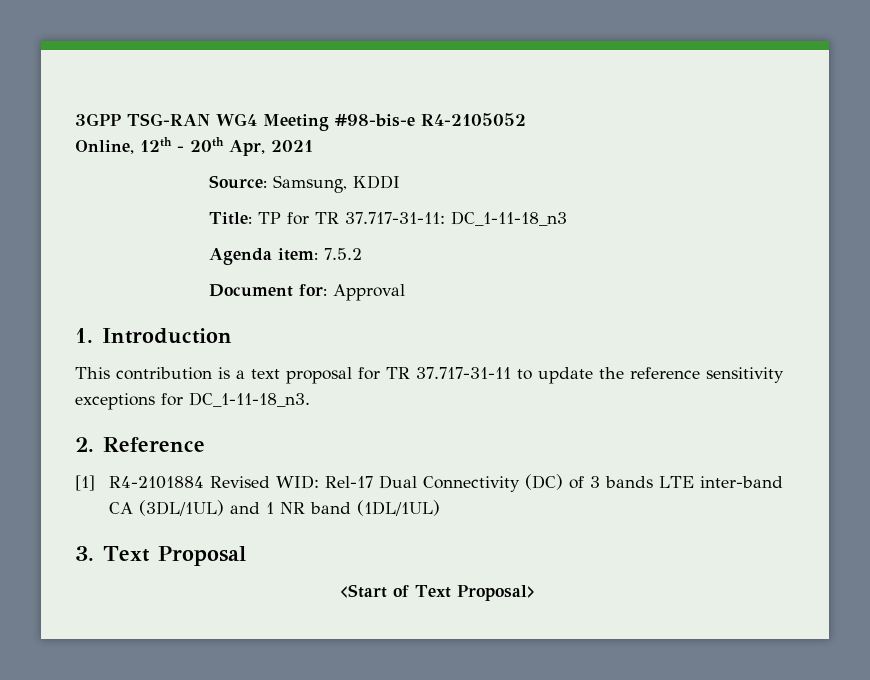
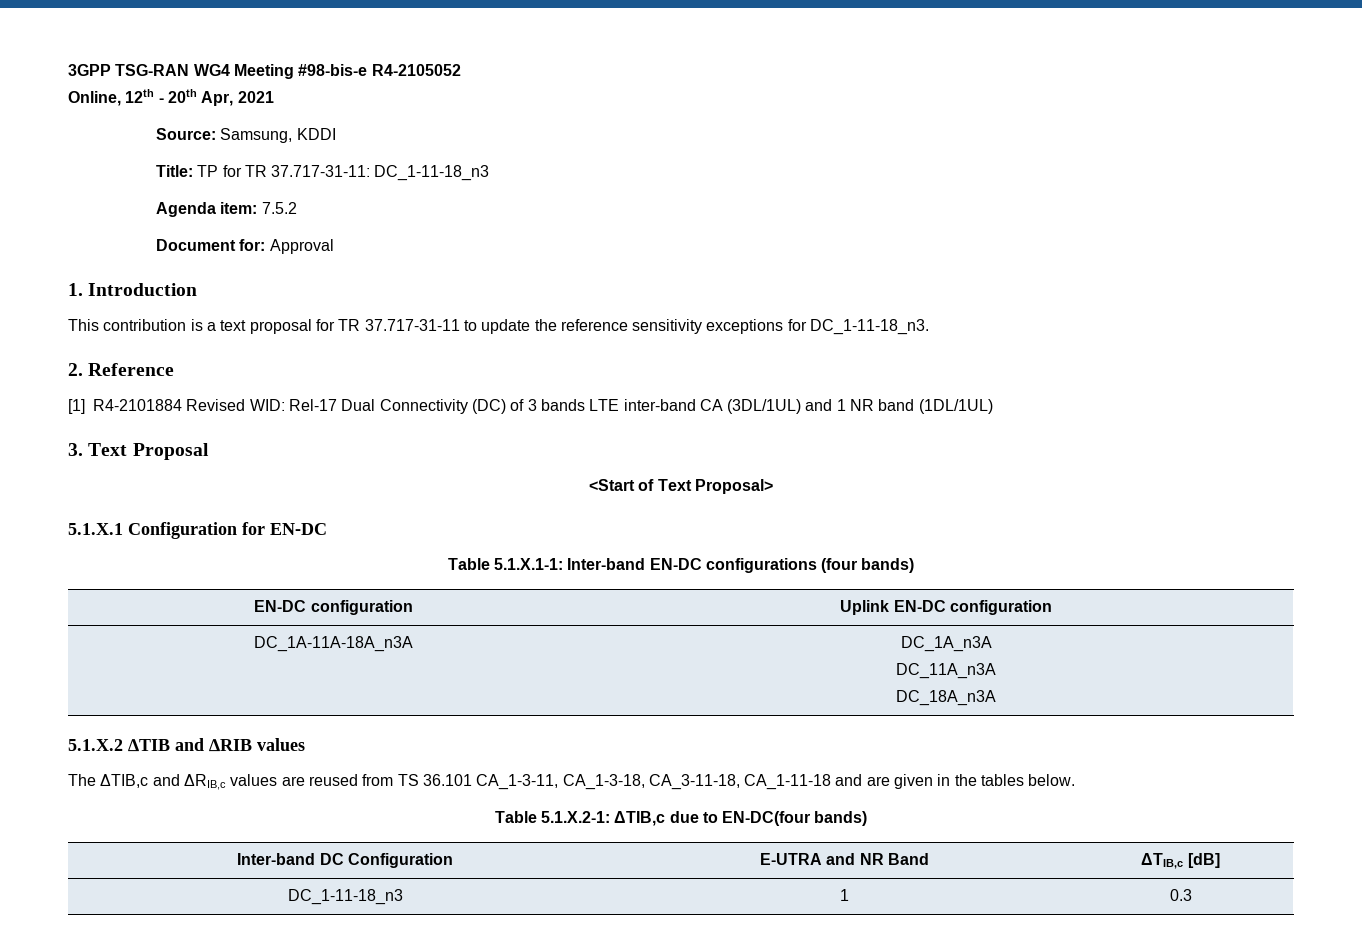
(536, 593) none -> [68,522,327,539] [447,558,915,573] [254,600,413,615] [840,600,1052,615] [254,636,413,652] [900,636,992,652] [896,663,996,679] [896,690,996,706] [68,738,305,752] [68,774,1076,790] [494,811,868,826] [237,853,453,868] [760,853,929,865] [1141,853,1220,869] [287,889,403,905] [840,889,849,901] [1169,889,1192,901] // 5.1.X.1 Configuration for EN-DC // Table 5.1.X.1-1: Inter-band EN-DC configurations (four bands) // EN-DC configuration | Uplink EN-DC configuration // DC_1A-11A-18A_n3A | DC_1A_n3A // DC_11A_n3A // DC_18A_n3A // 5.1.X.2 ∆TIB and ∆RIB values // The ΔTIB,c and ΔRIB,c values are reused from TS 36.101 CA_1-3-11, CA_1-3-18, CA_3-11-18, CA_1-11-18 and are given in the tables below. // Table 5.1.X.2-1: ΔTIB,c due to EN-DC(four bands) // Inter-band DC Configuration | E-UTRA and NR Band | ΔTIB,c [dB] // DC_1-11-18_n3 | 1 | 0.3

